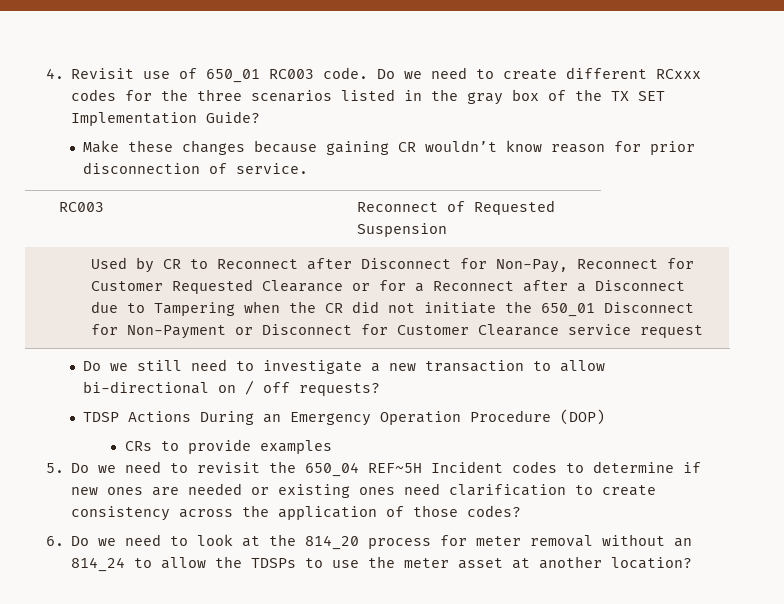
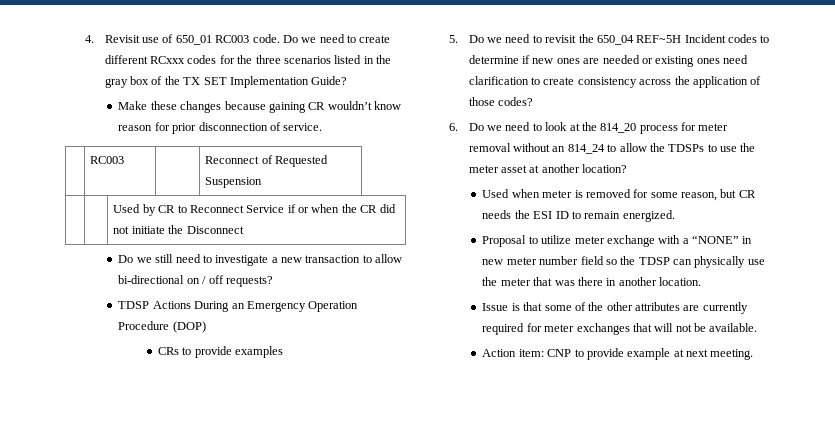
[307,258,695,273] [91,279,686,294] [91,301,236,316] after Disconnect for Non-Pay, Reconnect for Customer Requested Clearance or for a Reconnect after a Disconnect due to Tampering -> [246,204,310,213] Service if or
[541,302,695,317] [91,324,704,339] 650_01 Disconnect for Non-Payment or Disconnect for Customer Clearance service request -> [186,226,244,234] Disconnect
(693, 563) none -> [482,189,756,201] [482,210,675,222] [482,235,753,247] [482,256,765,268] [482,277,702,286] [482,302,748,314] [482,323,758,335] [482,348,754,360] // Used when meter is removed for some reason, but CR needs the ESI ID to remain energized. // Proposal to utilize meter exchange with a “NONE” in new meter number field so the TDSP can physically use the meter that was there in another location. // Issue is that some of the other attributes are currently required for meter exchanges that will not be available. // Action item: CNP to provide example at next meeting.

